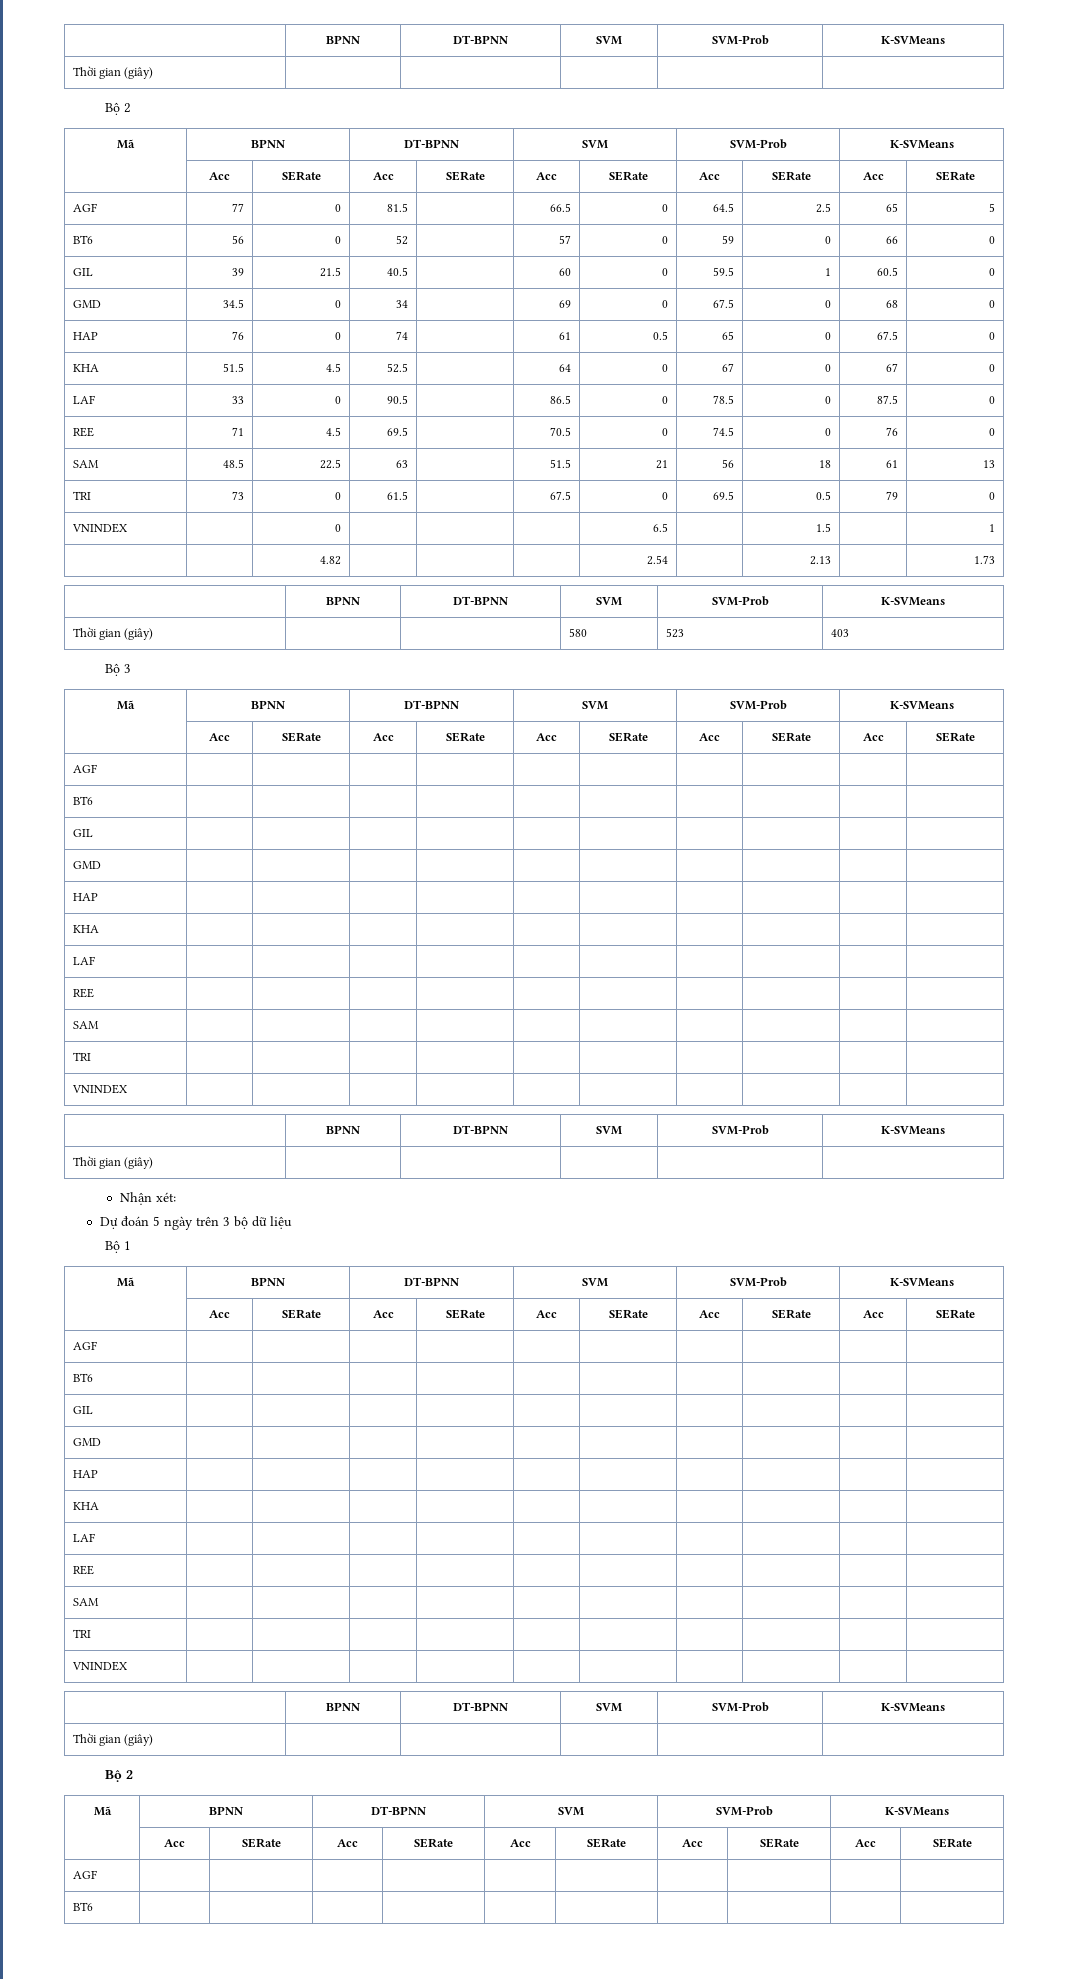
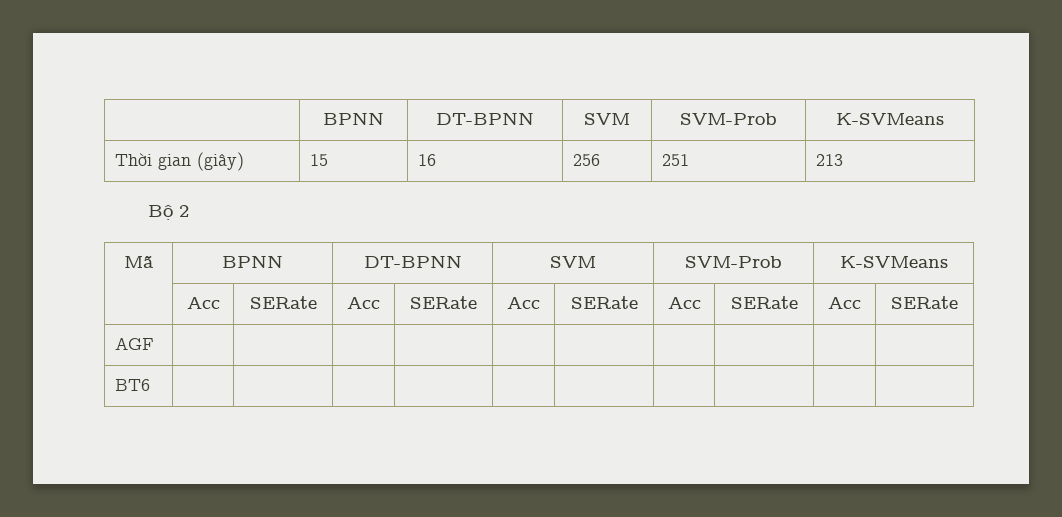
[326,35,360,44] [453,35,508,44] [596,36,622,45] [711,35,769,45] [881,36,945,45] [72,66,154,79] [104,102,131,115] [117,139,135,149] [251,139,285,148] [404,139,459,148] [582,140,608,149] [729,139,787,149] [889,140,954,149] [209,172,230,180] [281,171,321,181] [372,172,394,180] [445,171,485,181] [536,172,557,180] [608,171,648,181] [699,172,720,180] [771,171,811,181] [862,172,884,180] [935,171,975,181] [72,203,97,212] [232,203,245,212] [335,204,342,212] [387,203,409,212] [550,203,572,212] [662,204,669,212] [713,203,735,212] [816,203,832,213] [886,203,899,212] [989,203,996,212] [72,235,93,244] [232,235,245,244] [335,236,342,244] [396,235,409,245] [559,235,572,244] [662,236,669,244] [722,235,735,244] [825,236,832,244] [886,236,899,244] [989,236,996,244] [72,268,93,276] [232,268,245,276] [320,267,342,277] [387,267,409,276] [559,268,572,276] [662,268,669,276] [713,267,735,276] [825,268,832,276] [877,267,899,276] [989,268,996,276] [72,300,101,308] [223,299,245,308] [335,300,342,308] [396,300,409,308] [559,300,572,308] [662,300,669,308] [713,299,735,308] [825,300,832,308] [886,300,899,308] [989,300,996,308] [72,332,98,340] [232,331,245,340] [335,332,342,340] [396,331,409,340] [559,332,572,340] [653,331,669,340] [722,331,735,340] [825,332,832,340] [877,331,899,340] [989,332,996,340] [72,364,99,372] [223,363,245,372] [326,363,342,372] [387,363,409,373] [559,364,572,372] [662,364,669,372] [722,363,735,372] [825,364,832,372] [886,363,899,372] [989,364,996,372] [72,395,95,404] [232,396,245,404] [335,396,342,404] [387,395,409,404] [550,395,572,404] [662,396,669,404] [713,395,735,404] [825,396,832,404] [877,395,899,404] [989,396,996,404] [72,427,94,437] [232,427,245,436] [326,427,342,436] [387,427,409,436] [550,427,572,436] [662,428,669,436] [713,427,735,436] [825,428,832,436] [886,427,899,436] [989,428,996,436] [72,460,99,468] [223,459,245,468] [320,459,342,469] [396,460,409,468] [550,459,572,468] [656,460,669,469] [722,459,735,468] [819,460,832,468] [886,460,899,468] [983,460,996,468] [72,491,91,500] [232,491,245,500] [335,492,342,500] [387,491,409,500] [550,491,572,500] [662,492,669,500] [713,491,735,500] [816,491,832,500] [886,491,899,500] [989,492,996,500] [71,523,128,533] [335,524,342,532] [653,523,669,532] [816,523,832,532] [989,524,996,532] [320,556,342,565] [647,555,669,565] [810,556,832,565] [974,555,996,564] [326,596,360,605] [453,596,508,605] [596,597,622,606] [711,596,769,606] [881,597,945,606] [72,627,154,640] [568,628,587,637] [665,628,684,638] [830,629,849,637] [104,663,131,676] [117,700,135,710] [251,700,285,709] [404,700,459,709] [582,701,608,710] [729,700,787,710] [889,701,954,710] [209,733,230,741] [281,732,321,742] [372,733,394,741] [445,732,485,742] [536,733,557,741] [608,732,648,742] [699,733,720,741] [771,732,811,742] [862,733,884,741] [935,732,975,742] [72,764,97,773] [72,796,93,805] [72,829,93,837] [72,861,101,869] [72,893,98,901] [72,925,99,933] [72,956,95,965] [72,988,94,998] [72,1021,99,1029] [72,1052,91,1061] [71,1084,128,1094] [326,1125,360,1134] [453,1125,508,1134] [596,1126,622,1135] [711,1125,769,1135] [881,1126,945,1135] [72,1156,154,1169] [119,1192,176,1205] [99,1216,292,1230] [104,1240,131,1253] [117,1277,135,1287] [251,1277,285,1286] [404,1277,459,1286] [582,1278,608,1287] [729,1277,787,1287] [889,1278,954,1287] [209,1310,230,1318] [281,1309,321,1319] [372,1310,394,1318] [445,1309,485,1319] [536,1310,557,1318] [608,1309,648,1319] [699,1310,720,1318] [771,1309,811,1319] [862,1310,884,1318] [935,1309,975,1319] [72,1341,97,1350] [72,1373,93,1382] [72,1406,93,1414] [72,1438,101,1446] [72,1470,98,1478] [72,1502,99,1510] [72,1533,95,1542] [72,1565,94,1575] [72,1598,99,1606] [72,1629,91,1638] [71,1661,128,1671] [326,1702,360,1711] [453,1702,508,1711] [596,1703,622,1712] [711,1702,769,1712] [881,1703,945,1712] [72,1733,154,1746] | BPNN | DT-BPNN | SVM | SVM-Prob | K-SVMeans // Thời gian (giây) | | | | | // Bộ 2 // Mã | BPNN | DT-BPNN | SVM | SVM-Prob | K-SVMeans // | Acc | SERate | Acc | SERate | Acc | SERate | Acc | SERate | Acc | SERate // AGF | 77 | 0 | 81.5 | | 66.5 | 0 | 64.5 | 2.5 | 65 | 5 // BT6 | 56 | 0 | 52 | | 57 | 0 | 59 | 0 | 66 | 0 // GIL | 39 | 21.5 | 40.5 | | 60 | 0 | 59.5 | 1 | 60.5 | 0 // GMD | 34.5 | 0 | 34 | | 69 | 0 | 67.5 | 0 | 68 | 0 // HAP | 76 | 0 | 74 | | 61 | 0.5 | 65 | 0 | 67.5 | 0 // KHA | 51.5 | 4.5 | 52.5 | | 64 | 0 | 67 | 0 | 67 | 0 // LAF | 33 | 0 | 90.5 | | 86.5 | 0 | 78.5 | 0 | 87.5 | 0 // REE | 71 | 4.5 | 69.5 | | 70.5 | 0 | 74.5 | 0 | 76 | 0 // SAM | 48.5 | 22.5 | 63 | | 51.5 | 21 | 56 | 18 | 61 | 13 // TRI | 73 | 0 | 61.5 | | 67.5 | 0 | 69.5 | 0.5 | 79 | 0 // VNINDEX | | 0 | | | | 6.5 | | 1.5 | | 1 // | | 4.82 | | | | 2.54 | | 2.13 | | 1.73 // | BPNN | DT-BPNN | SVM | SVM-Prob | K-SVMeans // Thời gian (giây) | | | 580 | 523 | 403 // Bộ 3 // Mã | BPNN | DT-BPNN | SVM | SVM-Prob | K-SVMeans // | Acc | SERate | Acc | SERate | Acc | SERate | Acc | SERate | Acc | SERate // AGF | | | | | | | | | | // BT6 | | | | | | | | | | // GIL | | | | | | | | | | // GMD | | | | | | | | | | // HAP | | | | | | | | | | // KHA | | | | | | | | | | // LAF | | | | | | | | | | // REE | | | | | | | | | | // SAM | | | | | | | | | | // TRI | | | | | | | | | | // VNINDEX | | | | | | | | | | // | BPNN | DT-BPNN | SVM | SVM-Prob | K-SVMeans // Thời gian (giây) | | | | | // Nhận xét: // Dự đoán 5 ngày trên 3 bộ dữ liệu // Bộ 1 // Mã | BPNN | DT-BPNN | SVM | SVM-Prob | K-SVMeans // | Acc | SERate | Acc | SERate | Acc | SERate | Acc | SERate | Acc | SERate // AGF | | | | | | | | | | // BT6 | | | | | | | | | | // GIL | | | | | | | | | | // GMD | | | | | | | | | | // HAP | | | | | | | | | | // KHA | | | | | | | | | | // LAF | | | | | | | | | | // REE | | | | | | | | | | // SAM | | | | | | | | | | // TRI | | | | | | | | | | // VNINDEX | | | | | | | | | | // | BPNN | DT-BPNN | SVM | SVM-Prob | K-SVMeans // Thời gian (giây) | | | | | -> [323,112,384,125] [436,112,534,125] [584,113,630,125] [680,113,777,125] [836,113,944,125] [115,152,245,171] [310,154,329,166] [418,154,437,166] [573,154,601,166] [662,154,690,166] [816,154,844,166] | BPNN | DT-BPNN | SVM | SVM-Prob | K-SVMeans // Thời gian (giây) | 15 | 16 | 256 | 251 | 213

